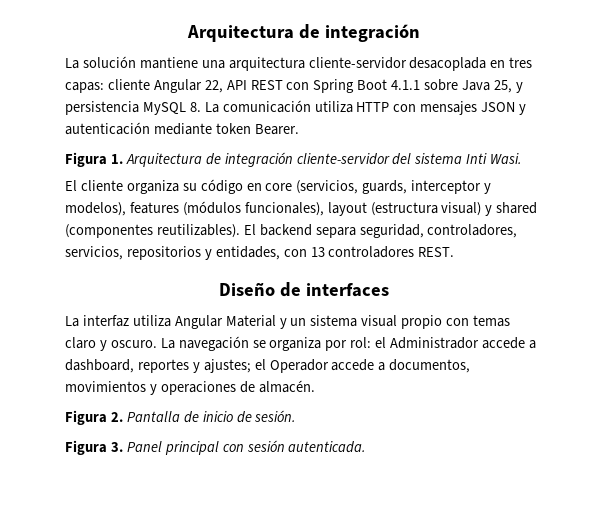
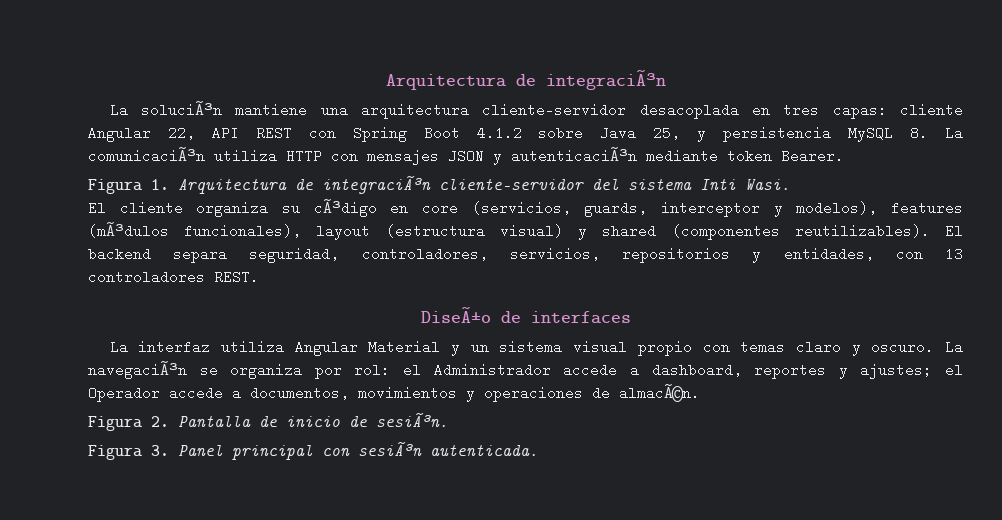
[186,24,420,42] [65,56,136,69] Arquitectura de integración // La solución -> [385,70,666,90] [109,101,222,117] Arquitectura de integraciÃ³n // La soluciÃ³n
[391,80,421,90] 4.1.1 -> [476,126,522,140] 4.1.2
[222,100,311,113] comunicación -> [88,147,205,163] comunicaciÃ³n
[65,122,150,135] autenticación -> [511,147,637,163] autenticaciÃ³n
[224,152,293,167] integración -> [322,176,431,194] integraciÃ³n
[200,179,243,194] código -> [313,199,377,217] cÃ³digo
[182,201,241,216] (módulos -> [88,222,169,238] (mÃ³dulos
[218,282,275,296] Diseño -> [420,307,491,323] DiseÃ±o
[178,336,249,351] navegación -> [88,361,187,379] navegaciÃ³n
[258,380,315,393] almacén. -> [619,384,700,402] almacÃ©n.
[254,410,297,422] sesión. -> [376,413,448,427] sesiÃ³n.
[246,440,285,452] sesión -> [358,442,422,456] sesiÃ³n

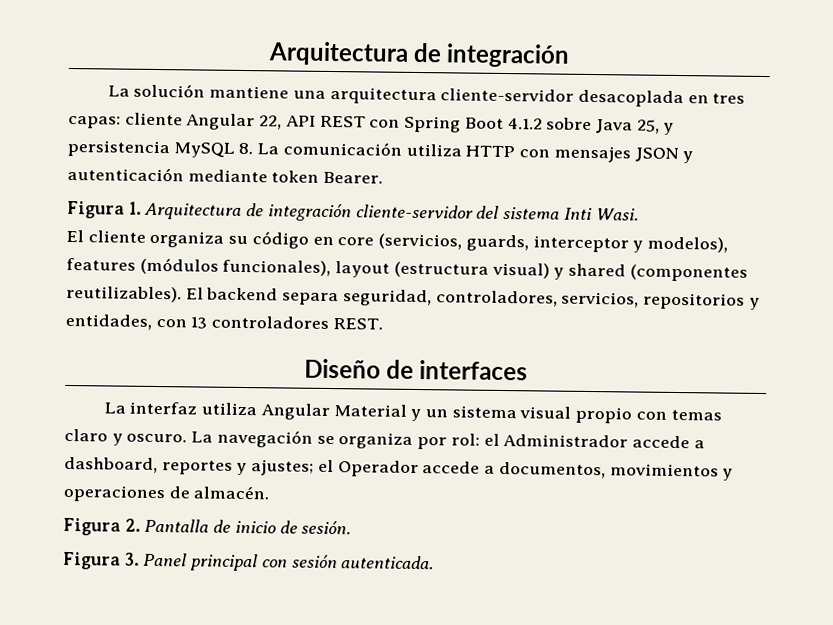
[385,70,666,90] [109,101,222,117] Arquitectura de integraciÃ³n // La soluciÃ³n -> [267,41,571,68] [107,83,206,98] Arquitectura de integración // La solución
[88,147,205,163] comunicaciÃ³n -> [282,141,402,156] comunicación
[511,147,637,163] autenticaciÃ³n -> [67,166,184,182] autenticación
[322,176,431,194] integraciÃ³n -> [267,203,352,222] integración
[313,199,377,217] cÃ³digo -> [251,231,309,249] código
[88,222,169,238] (mÃ³dulos -> [139,257,219,275] (módulos
[420,307,491,323] DiseÃ±o -> [303,358,381,379] Diseño
[88,361,187,379] navegaciÃ³n -> [216,429,313,448] navegación
[619,384,700,402] almacÃ©n. -> [193,485,270,500] almacén.
[376,413,448,427] sesiÃ³n. -> [301,520,352,535] sesión.
[358,442,422,456] sesiÃ³n -> [291,554,338,569] sesión

